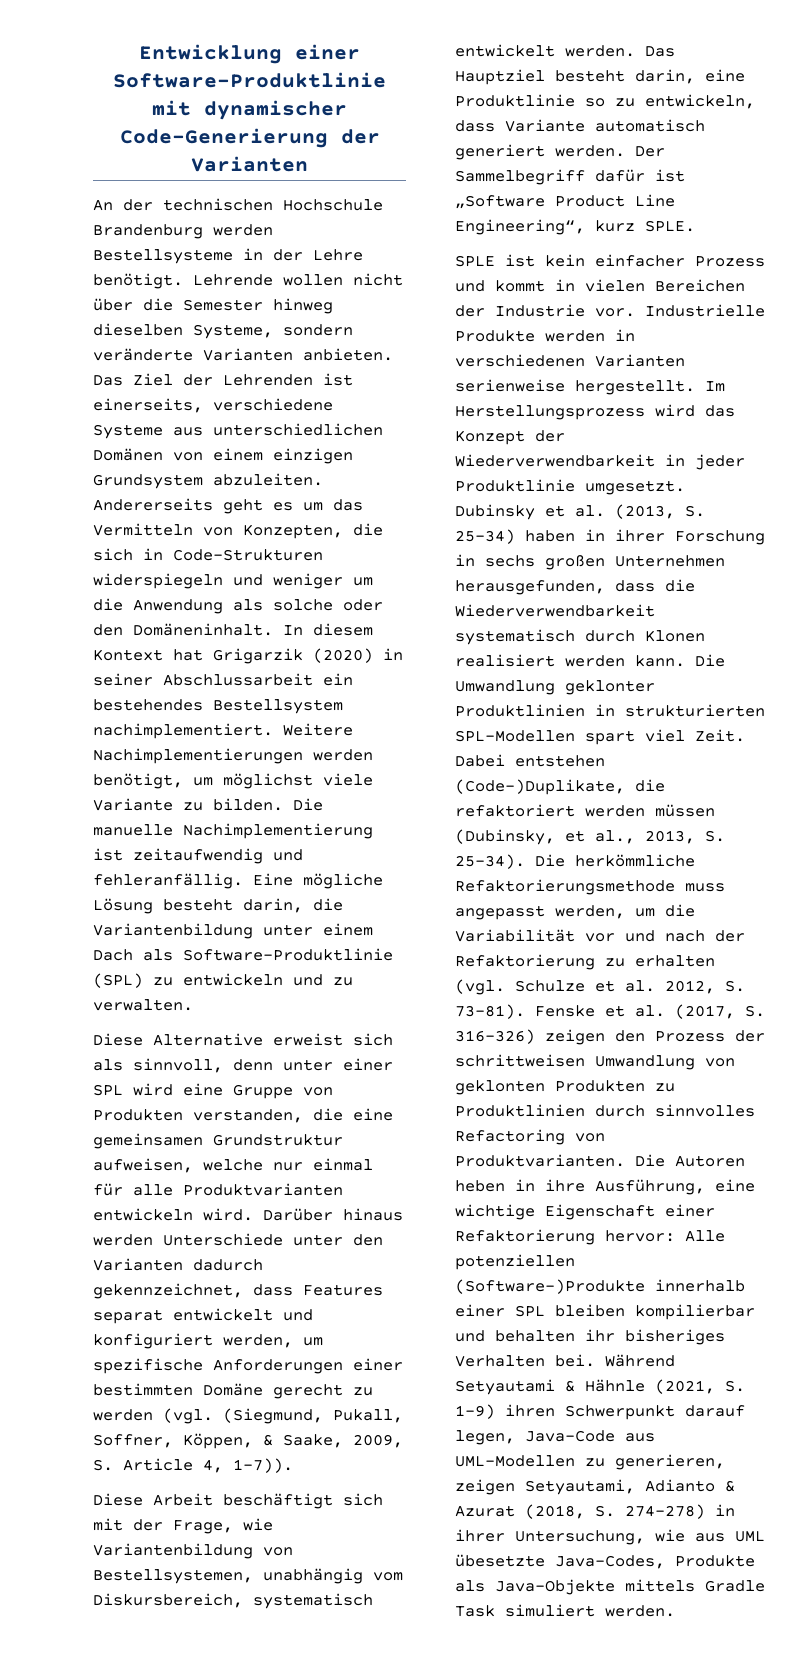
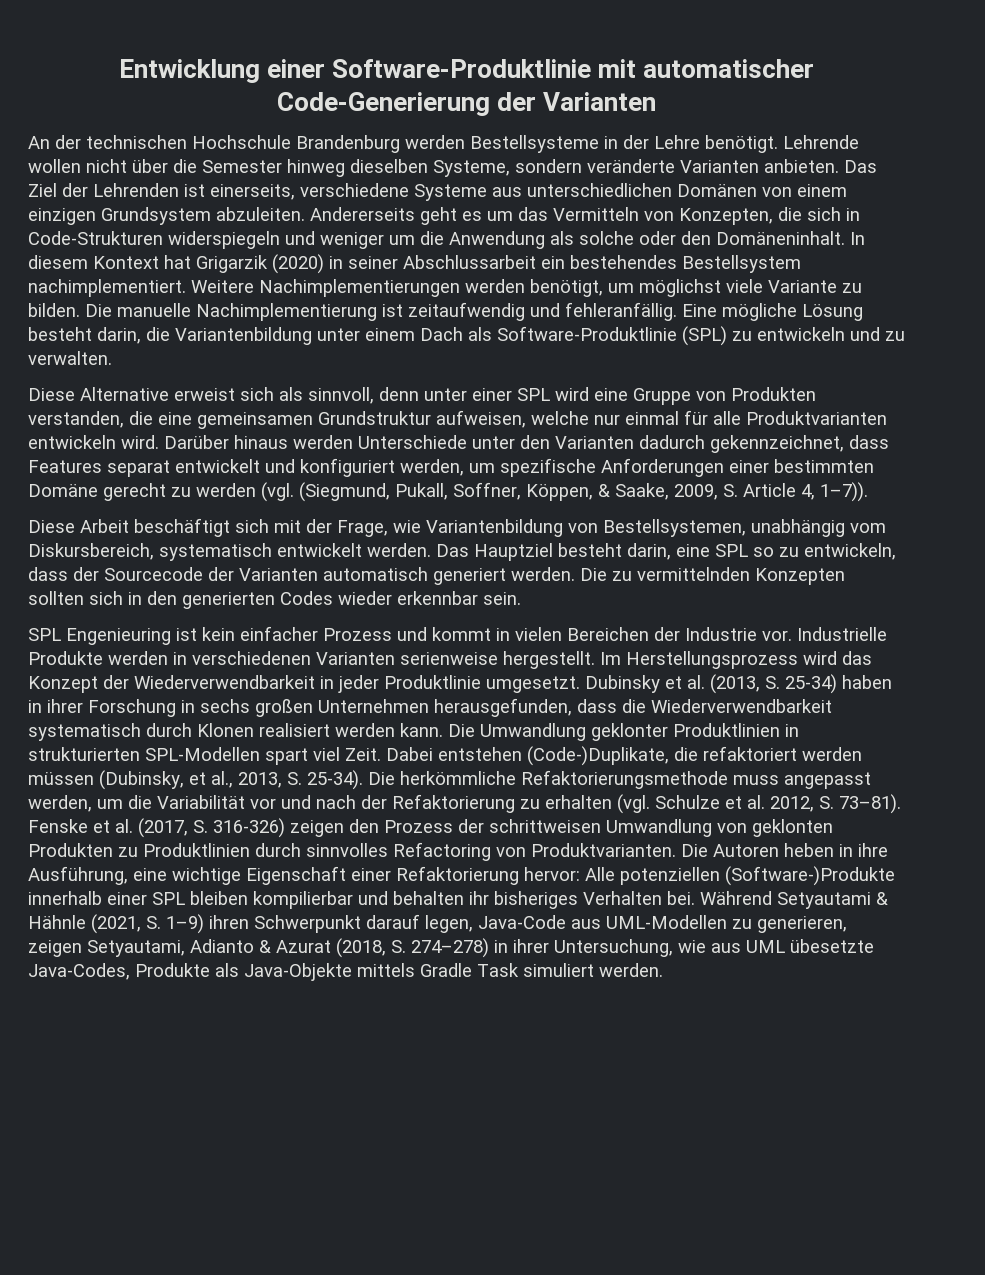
[204,100,347,120] dynamischer -> [643,59,815,78] automatischer
[455,94,575,107] Produktlinie -> [715,544,748,557] SPL
[505,119,705,132] [455,144,665,160] [455,169,685,185] [455,194,675,209] [455,219,695,235] [455,255,495,267] Variante automatisch generiert werden. Der Sammelbegriff dafür ist „Software Product Line Engineering“, kurz SPLE. // SPLE -> [73,567,845,585] [28,591,521,609] [28,628,171,645] der Sourcecode der Varianten automatisch generiert werden. Die zu vermittelnden Konzepten sollten sich in den generierten Codes wieder erkennbar sein. // SPL Engenieuring

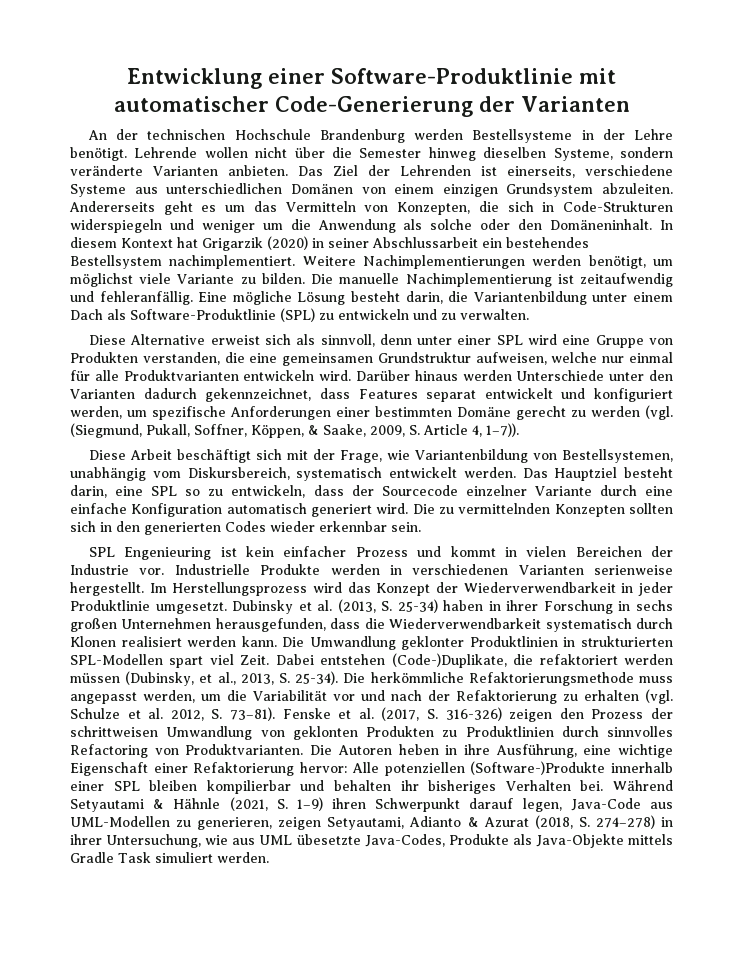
[208,567,318,581] der Varianten -> [465,485,673,496] [70,503,223,517] einzelner Variante durch eine einfache Konfiguration
[511,567,575,581] werden. -> [376,503,409,514] wird.

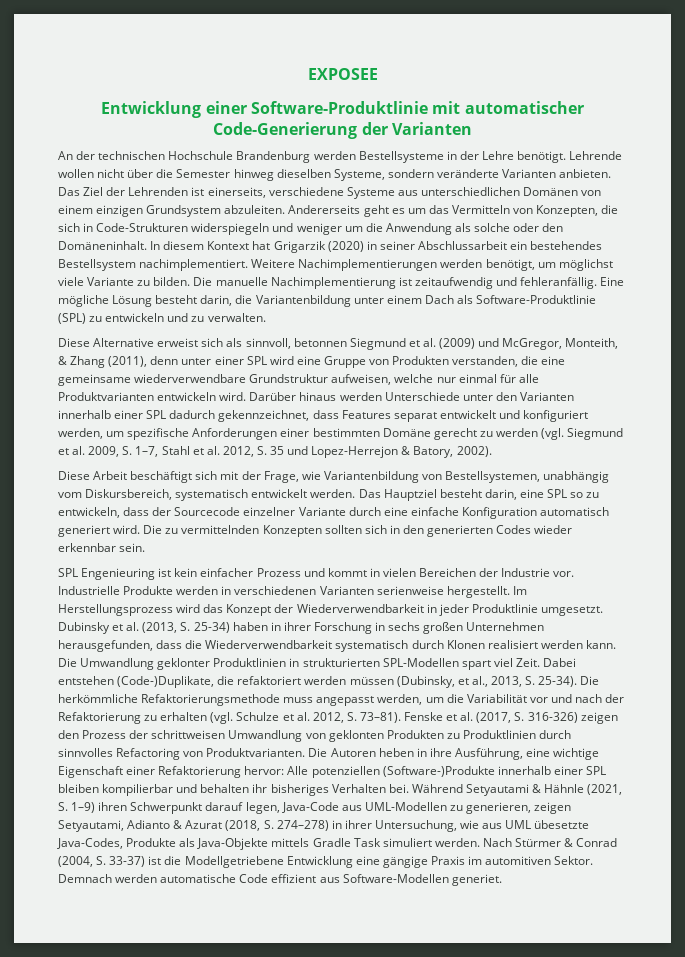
(127, 78) none -> [307,68,378,80] EXPOSEE //
(375, 340) none -> [293,338,619,350] [58,356,148,368] betonnen Siegmund et al. (2009) und McGregor, Monteith, & Zhang (2011),
[282,353,374,366] gemeinsamen -> [58,374,247,386] gemeinsame wiederverwendbare
(135, 394) none -> [58,410,167,419] innerhalb einer SPL
[70,423,519,438] (Siegmund, Pukall, Soffner, Köppen, & Saake, 2009, S. Article 4, 1–7)). -> [567,428,624,440] [58,446,492,458] Siegmund et al. 2009, S. 1–7, Stahl et al. 2012, S. 35 und Lopez-Herrejon & Batory, 2002).
(269, 857) none -> [482,838,618,847] [58,856,594,868] [58,874,502,886] Nach Stürmer & Conrad (2004, S. 33-37) ist die Modellgetriebene Entwicklung eine gängige Praxis im automitiven Sektor. Demnach werden automatische Code effizient aus Software-Modellen generiet.

